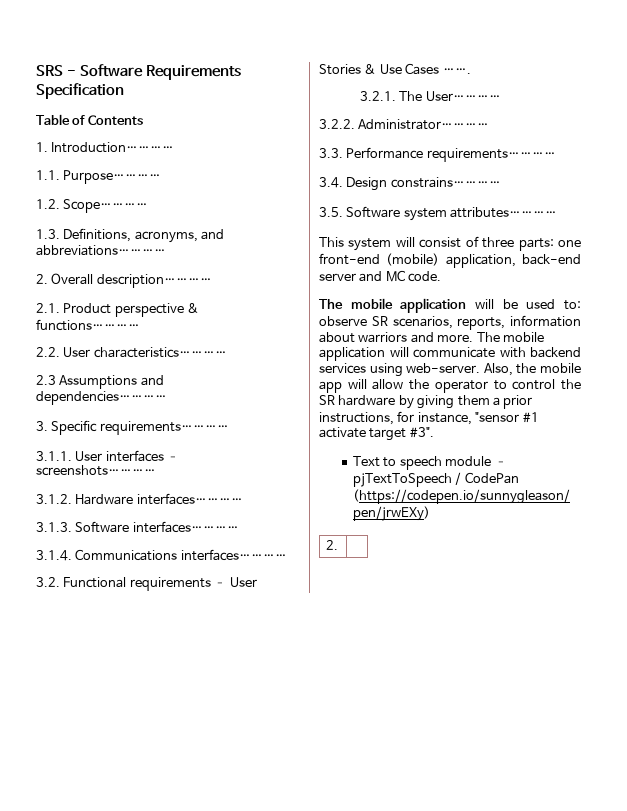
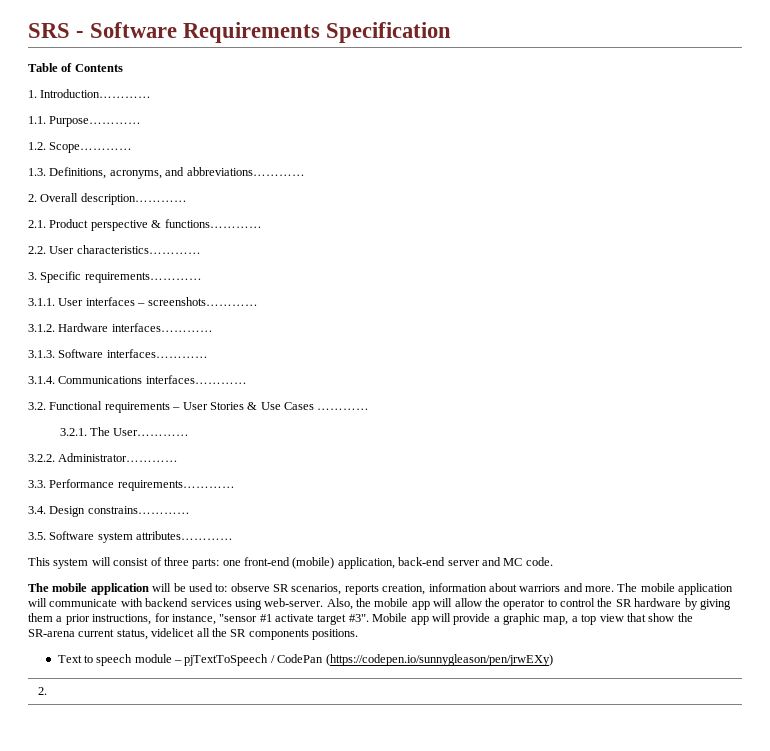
[36,375,164,389] [36,391,167,405] // 2.3 Assumptions and dependencies………… -> (201, 249) none
[442,68,471,74] ……. -> [317,408,370,410] …………
[457,317,506,330] reports, -> [344,584,426,595] reports creation,
(434, 432) none -> [372,613,693,625] [28,628,358,640] Mobile app will provide a graphic map, a top view that show the SR-arena current status, videlicet all the SR components positions.

